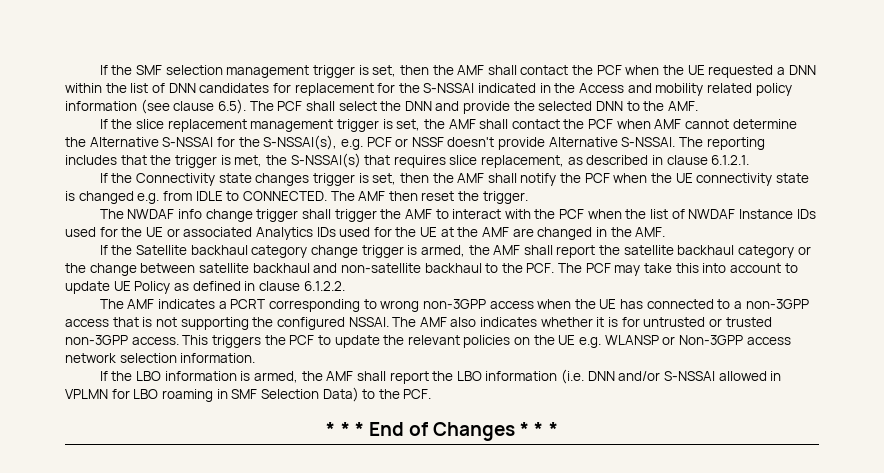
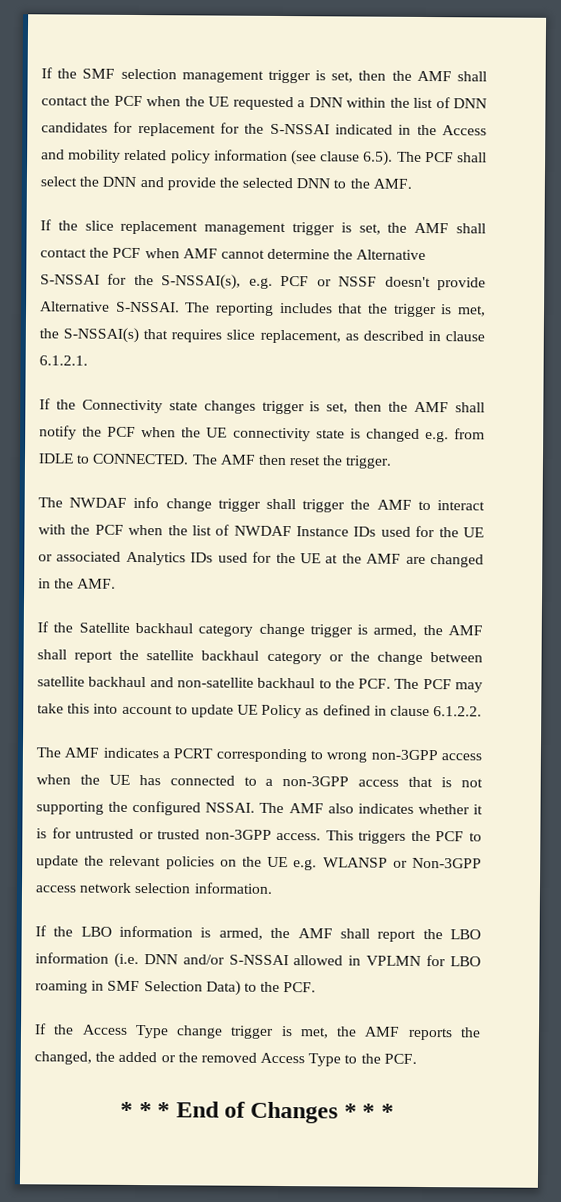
(432, 394) none -> [34,1023,481,1041] [34,1051,417,1067] // If the Access Type change trigger is met, the AMF reports the changed, the added or the removed Access Type to the PCF.

